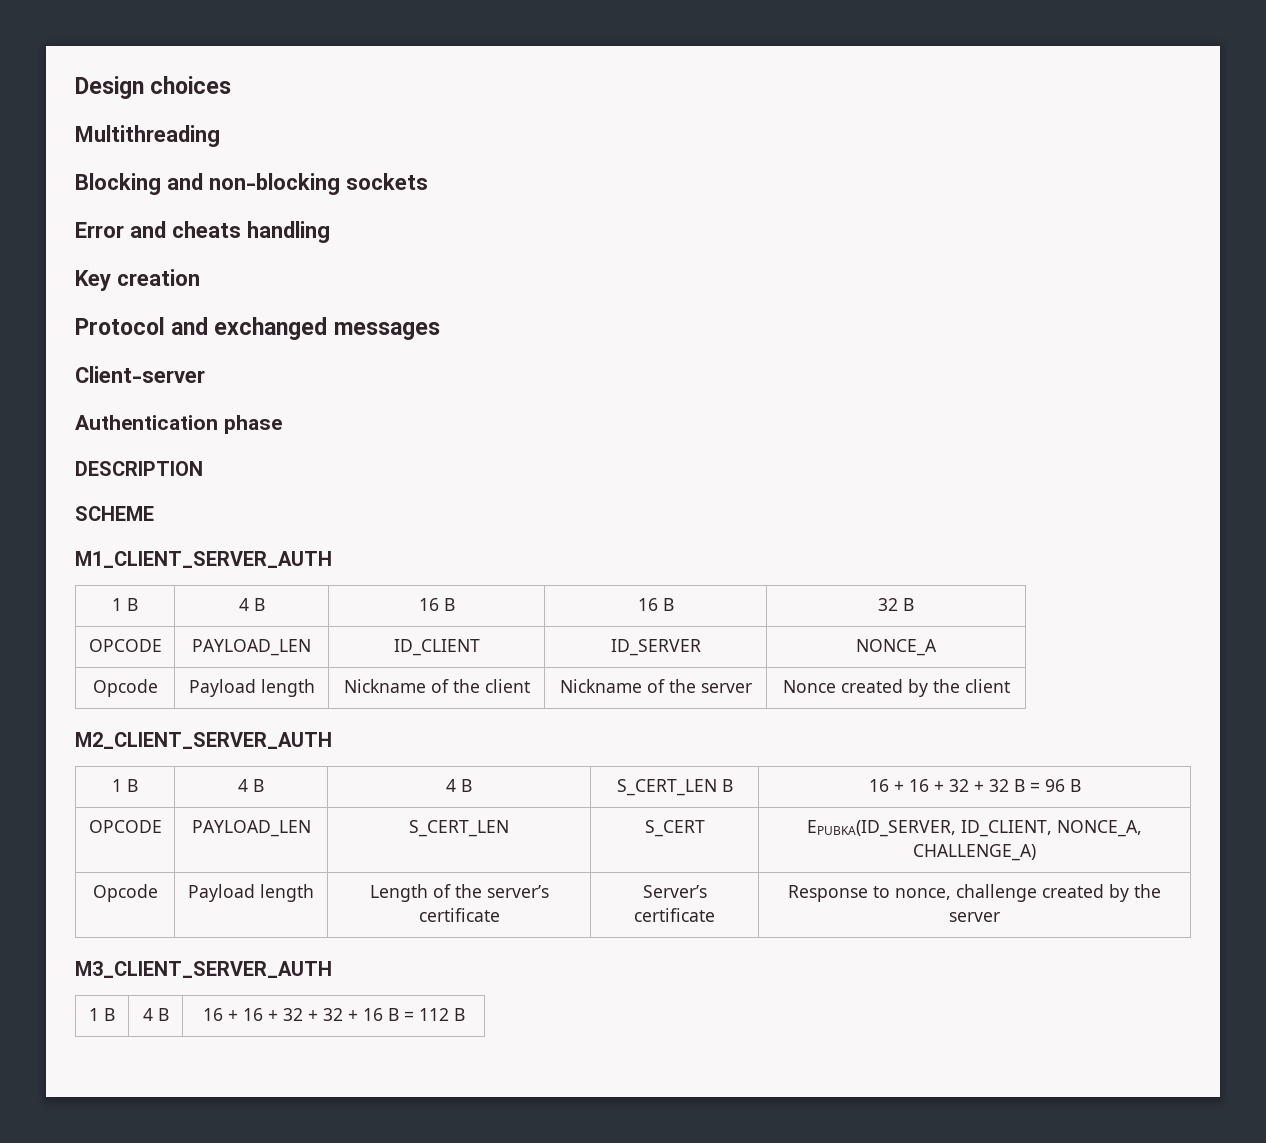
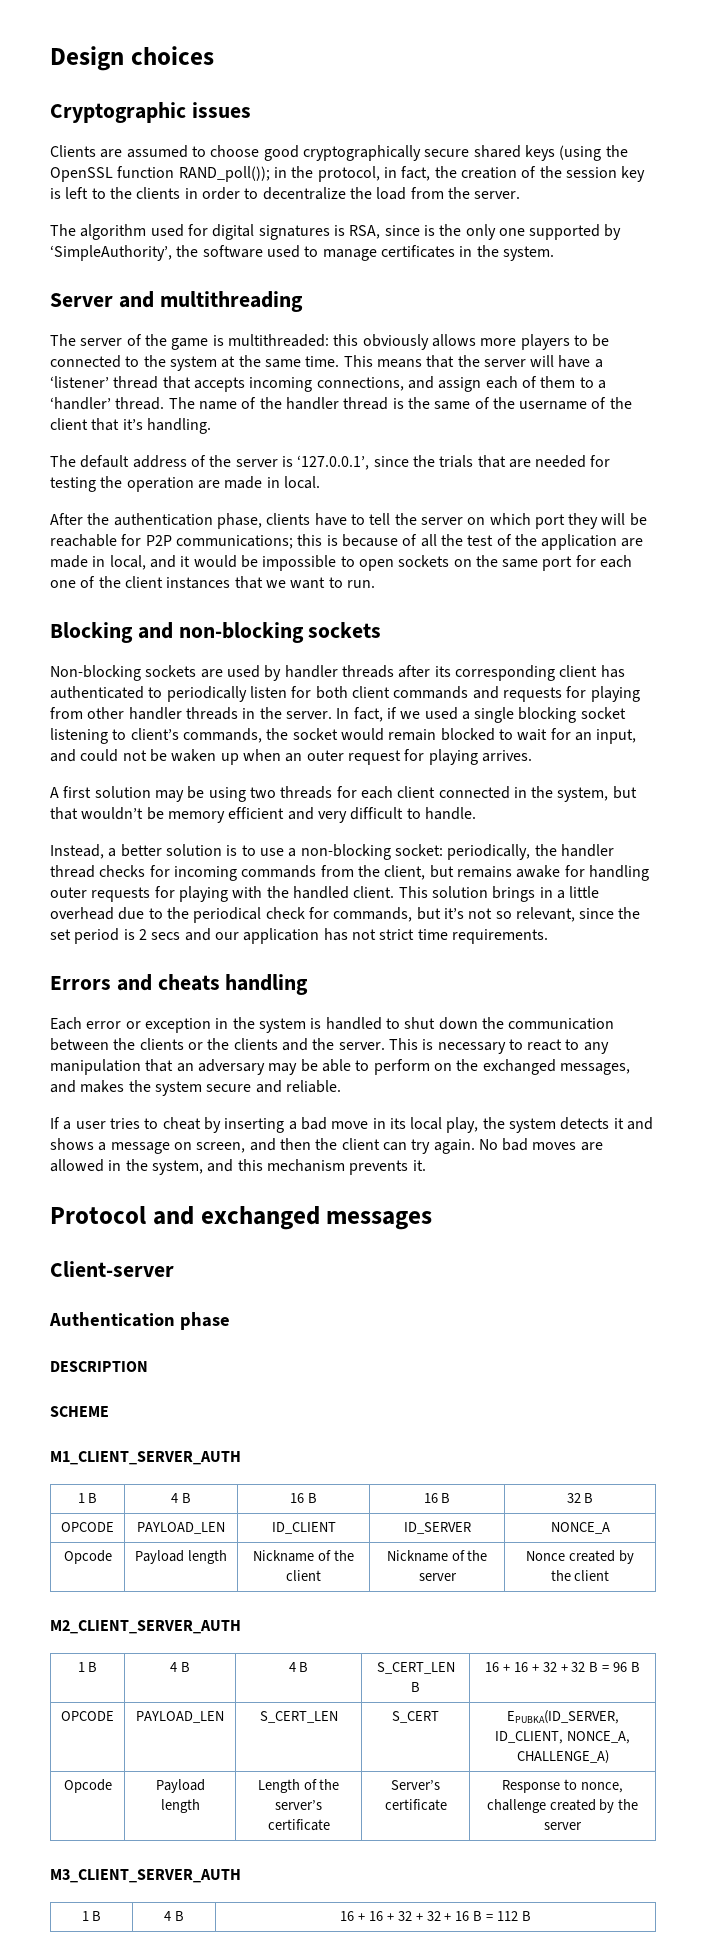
[75,125,220,147] [75,173,428,195] [75,221,330,243] [75,269,200,291] Multithreading // Blocking and non-blocking sockets // Error and cheats handling // Key creation -> [50,102,251,123] [50,145,628,161] [50,166,646,182] [50,187,521,200] [50,224,622,240] [50,245,554,261] [50,291,303,312] [50,334,610,350] [50,355,603,371] [50,376,606,392] [50,397,632,410] [50,418,211,434] [50,455,611,470] [50,476,320,492] [50,513,647,529] [50,534,644,550] [50,555,633,571] [50,576,375,589] [50,622,382,643] [50,665,625,681] [50,686,640,702] [50,707,626,723] [50,728,637,744] [50,749,532,765] [50,786,637,802] [50,807,476,823] [50,844,614,860] [50,865,649,881] [50,886,600,902] [50,907,641,923] [50,928,548,944] [50,974,309,995] [50,1017,615,1033] [50,1038,609,1054] [50,1059,630,1075] [50,1080,341,1096] [50,1117,654,1133] [50,1138,603,1154] [50,1159,426,1175] Cryptographic issues // Clients are assumed to choose good cryptographically secure shared keys (using the OpenSSL function RAND_poll()); in the protocol, in fact, the creation of the session key is left to the clients in order to decentralize the load from the server. // The algorithm used for digital signatures is RSA, since is the only one supported by ‘SimpleAuthority’, the software used to manage certificates in the system. // Server and multithreading // The server of the game is multithreaded: this obviously allows more players to be connected to the system at the same time. This means that the server will have a ‘listener’ thread that accepts incoming connections, and assign each of them to a ‘handler’ thread. The name of the handler thread is the same of the username of the client that it’s handling. // The default address of the server is ‘127.0.0.1’, since the trials that are needed for testing the operation are made in local. // After the authentication phase, clients have to tell the server on which port they will be reachable for P2P communications; this is because of all the test of the application are made in local, and it would be impossible to open sockets on the same port for each one of the client instances that we want to run. // Blocking and non-blocking sockets // Non-blocking sockets are used by handler threads after its corresponding client has authenticated to periodically listen for both client commands and requests for playing from other handler threads in the server. In fact, if we used a single blocking socket listening to client’s commands, the socket would remain blocked to wait for an input, and could not be waken up when an outer request for playing arrives. // A first solution may be using two threads for each client connected in the system, but that wouldn’t be memory efficient and very difficult to handle. // Instead, a better solution is to use a non-blocking socket: periodically, the handler thread checks for incoming commands from the client, but remains awake for handling outer requests for playing with the handled client. This solution brings in a little overhead due to the periodical check for commands, but it’s not so relevant, since the set period is 2 secs and our application has not strict time requirements. // Errors and cheats handling // Each error or exception in the system is handled to shut down the communication between the clients or the clients and the server. This is necessary to react to any manipulation that an adversary may be able to perform on the exchanged messages, and makes the system secure and reliable. // If a user tries to cheat by inserting a bad move in its local play, the system detects it and shows a message on screen, and then the client can try again. No bad moves are allowed in the system, and this mechanism prevents it.

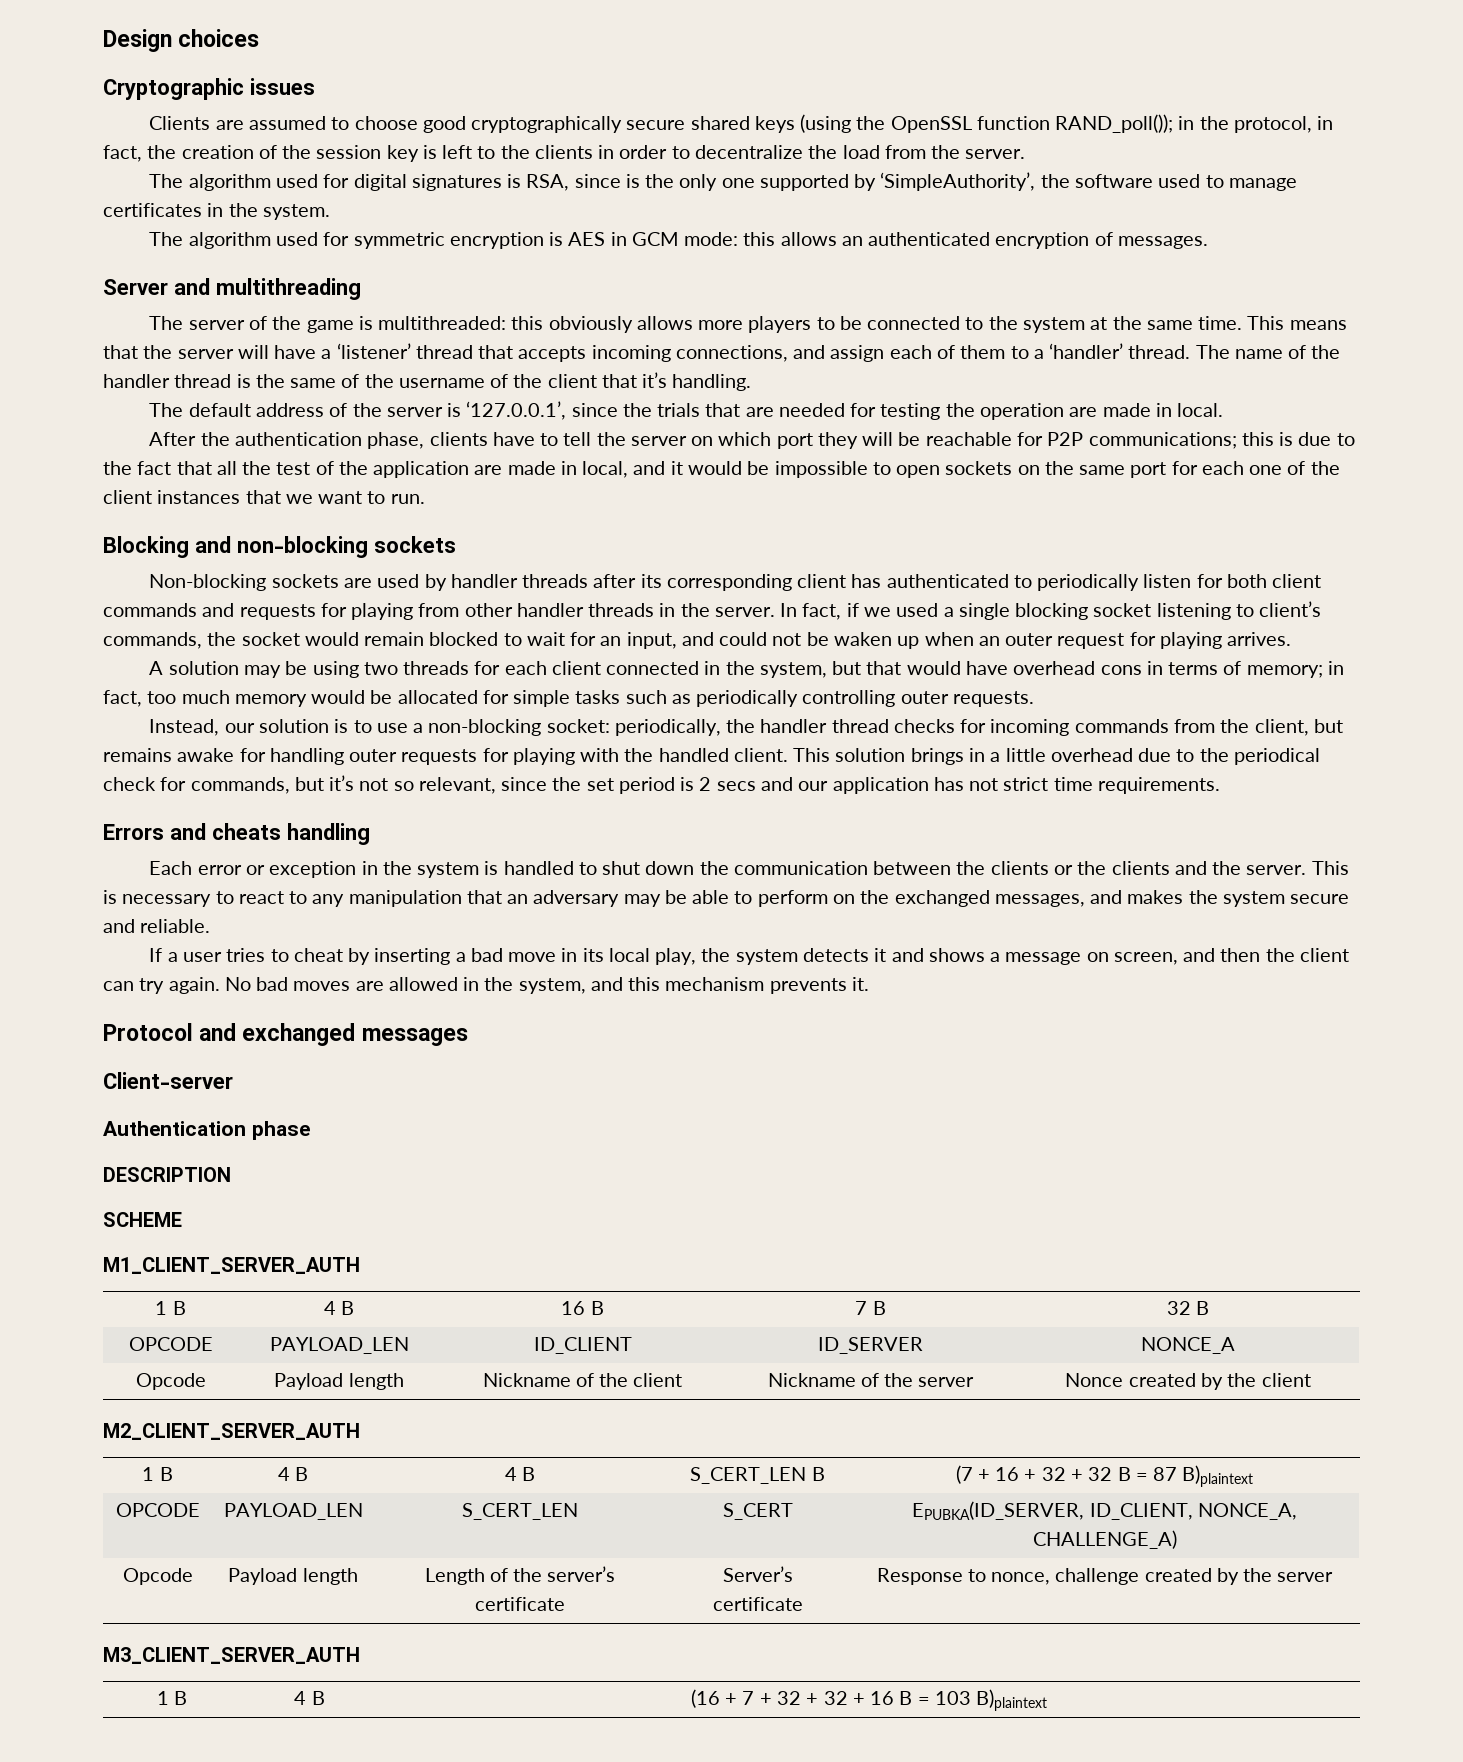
(554, 253) none -> [149,232,1208,249] // The algorithm used for symmetric encryption is AES in GCM mode: this allows an authenticated encryption of messages.
[341,534,418,547] because of -> [1298,432,1355,446] [103,461,212,475] due to the fact that
[63,786,92,798] first -> (164, 668) none
[81,807,476,823] wouldn’t be memory efficient and very difficult to handle. -> [906,661,1344,678] [103,690,1034,707] would have overhead cons in terms of memory; in fact, too much memory would be allocated for simple tasks such as periodically controlling outer requests.
[108,844,162,857] a better -> [224,723,255,733] our
[423,1493,438,1503] 16 -> [855,1301,868,1315] 7
[484,1662,499,1672] 16 -> [955,1465,973,1484] (7
[613,1662,641,1672] 96 B -> [1153,1465,1254,1487] 87 B)plaintext
[340,1911,383,1921] 16 + 16 -> [690,1689,755,1708] (16 + 7
[497,1911,531,1921] 112 B -> [934,1689,1048,1711] 103 B)plaintext

